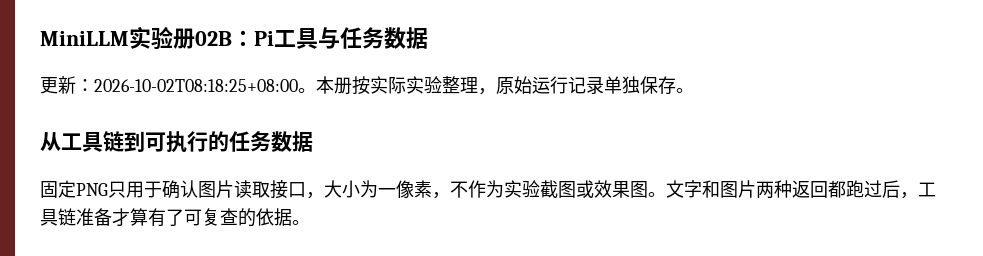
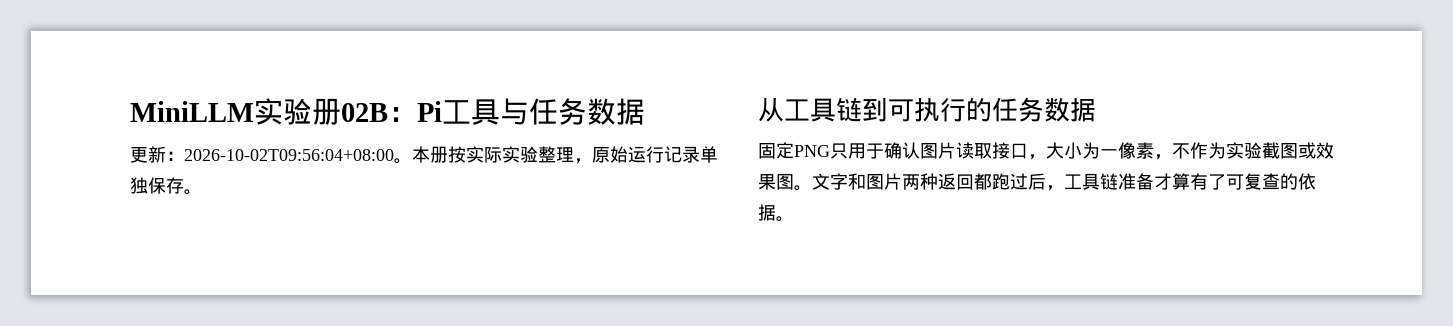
[94,79,298,92] 2026-10-02T08:18:25+08:00 -> [184,149,394,161] 2026-10-02T09:56:04+08:00

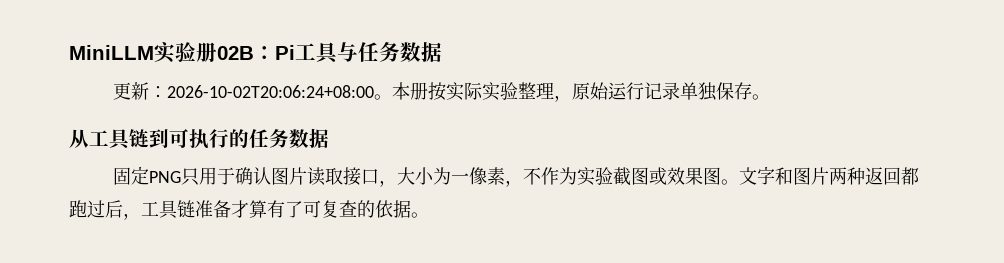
[184,149,394,161] 2026-10-02T09:56:04+08:00 -> [167,85,375,98] 2026-10-02T20:06:24+08:00

